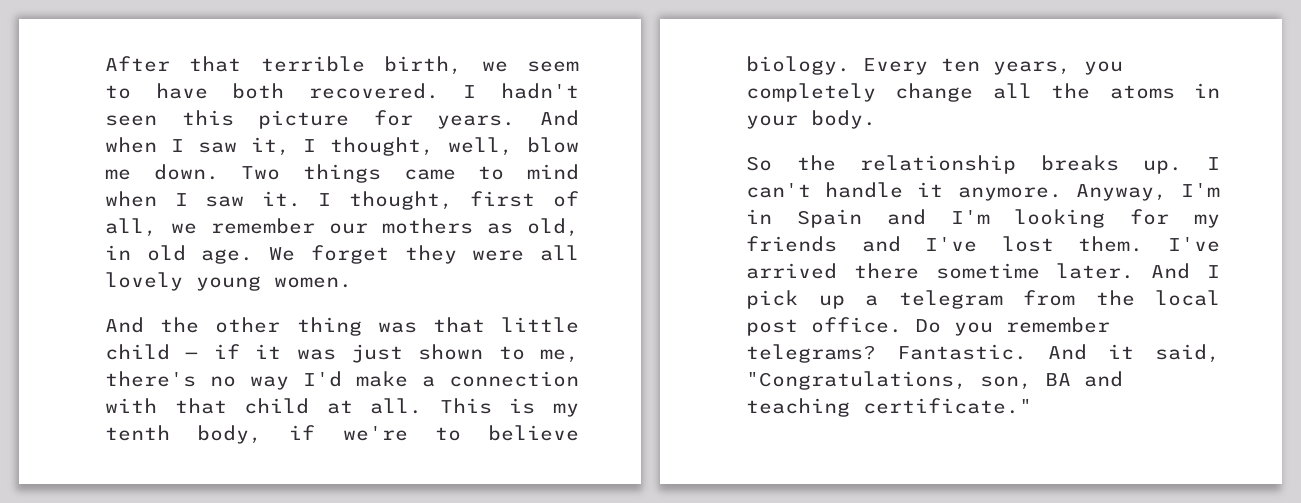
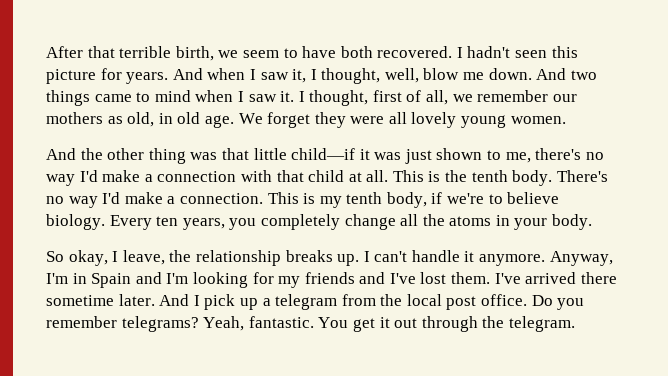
[241,166,281,180] Two -> [536,68,597,80] And two
[105,344,240,360] child — if -> [291,148,356,160] child—if
(536, 406) none -> [445,170,608,186] [46,192,316,208] the tenth body. There's no way I'd make a connection. This is
(772, 163) none -> [68,250,165,266] okay, I leave,
[897,344,1220,363] [746,371,1123,390] [746,398,1032,417] Fantastic. And it said, "Congratulations, son, BA and teaching certificate." -> [203,316,575,332] Yeah, fantastic. You get it out through the telegram.

